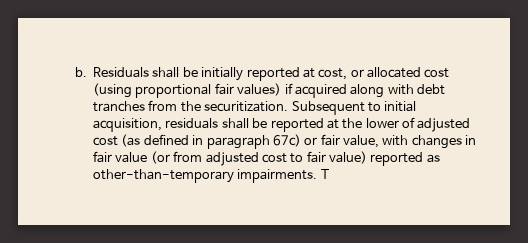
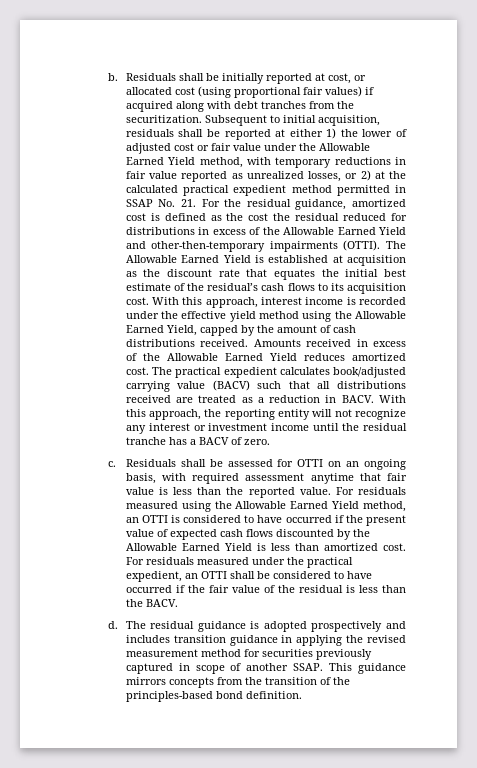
(339, 124) none -> [289,128,337,139] either 1)
[121,134,477,149] [93,151,440,166] [93,169,329,183] (as defined in paragraph 67c) or fair value, with changes in fair value (or from adjusted cost to fair value) reported as other-than-temporary impairments. T -> [196,143,370,151] [125,157,406,168] [125,170,406,182] [125,185,407,196] [125,199,406,210] [125,213,408,221] [125,227,406,235] [125,240,407,252] [125,255,406,266] [125,269,406,280] [125,283,406,294] [125,297,406,308] [125,311,406,322] [125,325,356,336] [125,339,406,347] [125,353,406,361] [125,367,406,378] [125,380,407,392] [125,395,406,403] [125,409,406,420] [125,423,407,434] [125,437,270,445] [107,459,406,470] [125,473,407,484] [125,487,406,498] [125,501,406,512] [125,515,406,526] [125,529,370,540] [125,543,407,551] [125,557,353,568] [125,571,372,582] [125,585,406,593] [125,599,178,607] [107,621,406,632] [125,635,406,646] [125,649,372,660] [125,663,406,674] [125,677,350,688] [125,691,302,702] or fair value under the Allowable Earned Yield method, with temporary reductions in fair value reported as unrealized losses, or 2) at the calculated practical expedient method permitted in SSAP No. 21. For the residual guidance, amortized cost is defined as the cost the residual reduced for distributions in excess of the Allowable Earned Yield and other-then-temporary impairments (OTTI). The Allowable Earned Yield is established at acquisition as the discount rate that equates the initial best estimate of the residual’s cash flows to its acquisition cost. With this approach, interest income is recorded under the effective yield method using the Allowable Earned Yield, capped by the amount of cash distributions received. Amounts received in excess of the Allowable Earned Yield reduces amortized cost. The practical expedient calculates book/adjusted carrying value (BACV) such that all distributions received are treated as a reduction in BACV. With this approach, the reporting entity will not recognize any interest or investment income until the residual tranche has a BACV of zero. // c. Residuals shall be assessed for OTTI on an ongoing basis, with required assessment anytime that fair value is less than the reported value. For residuals measured using the Allowable Earned Yield method, an OTTI is considered to have occurred if the present value of expected cash flows discounted by the Allowable Earned Yield is less than amortized cost. For residuals measured under the practical expedient, an OTTI shall be considered to have occurred if the fair value of the residual is less than the BACV. // d. The residual guidance is adopted prospectively and includes transition guidance in applying the revised measurement method for securities previously captured in scope of another SSAP. This guidance mirrors concepts from the transition of the principles-based bond definition.

